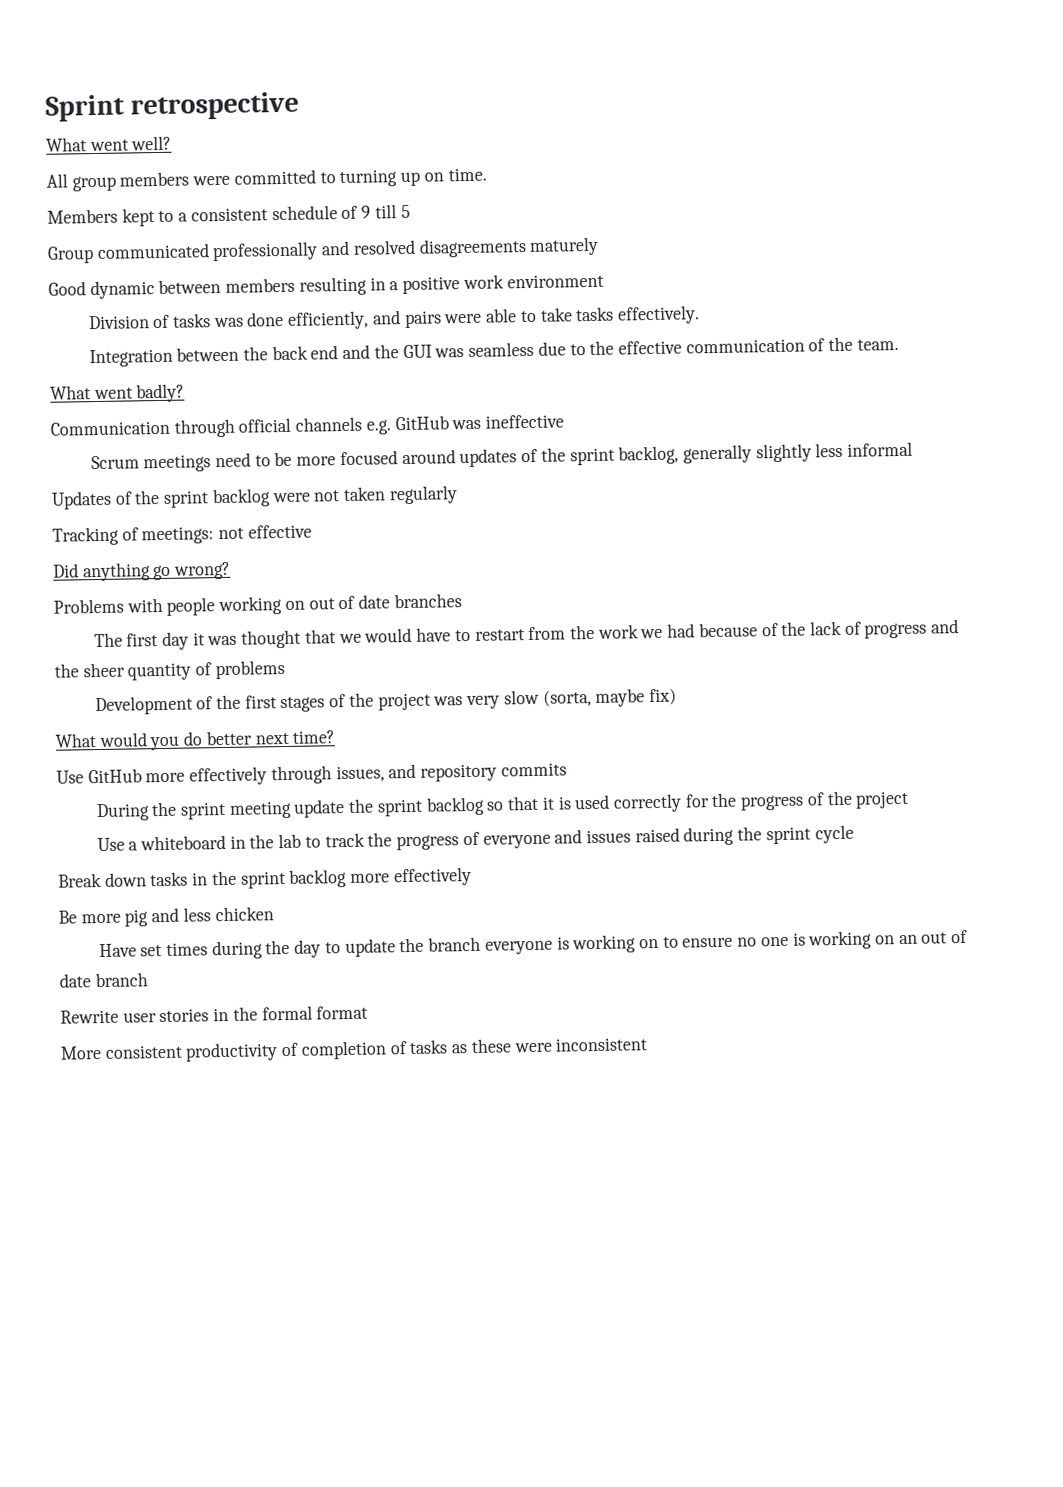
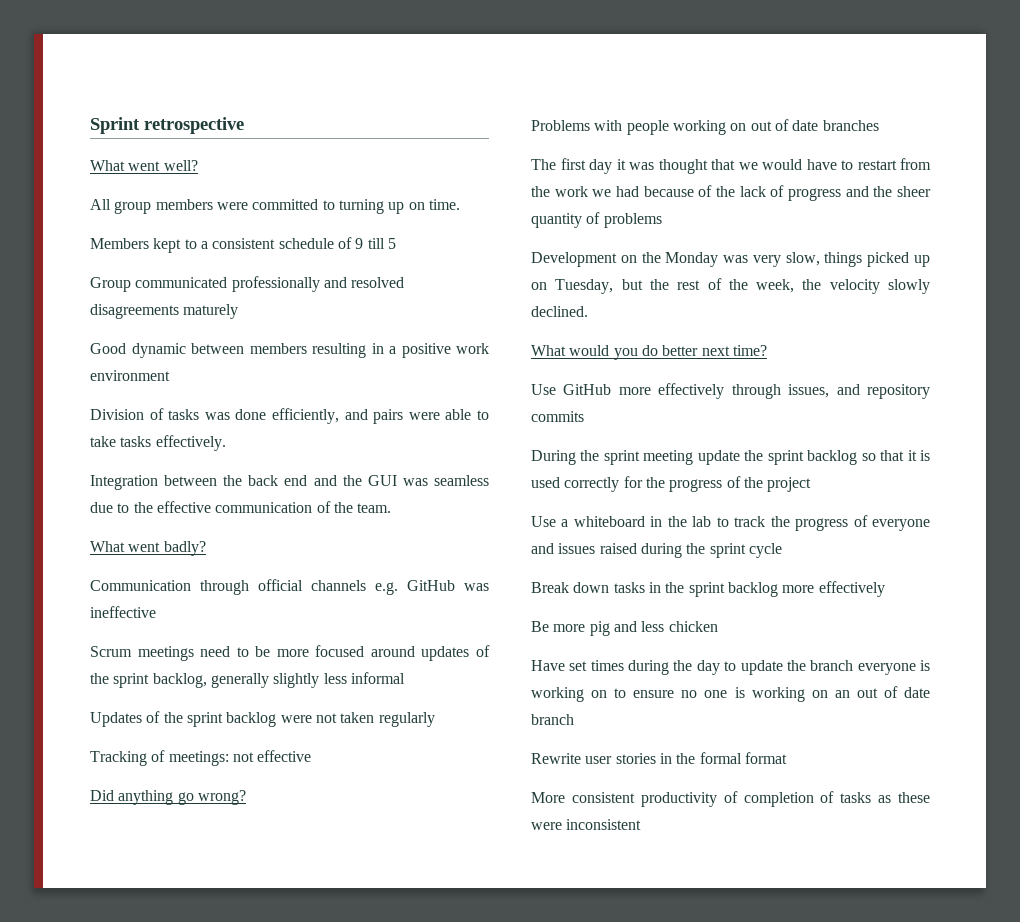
[196,688,677,713] of the first stages of the project was very slow (sorta, maybe fix) -> [620,252,930,267] [531,278,930,294] [531,306,588,317] on the Monday was very slow, things picked up on Tuesday, but the rest of the week, the velocity slowly declined.

